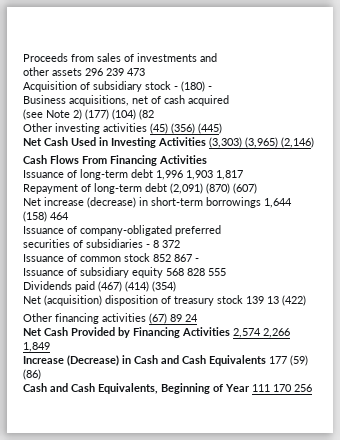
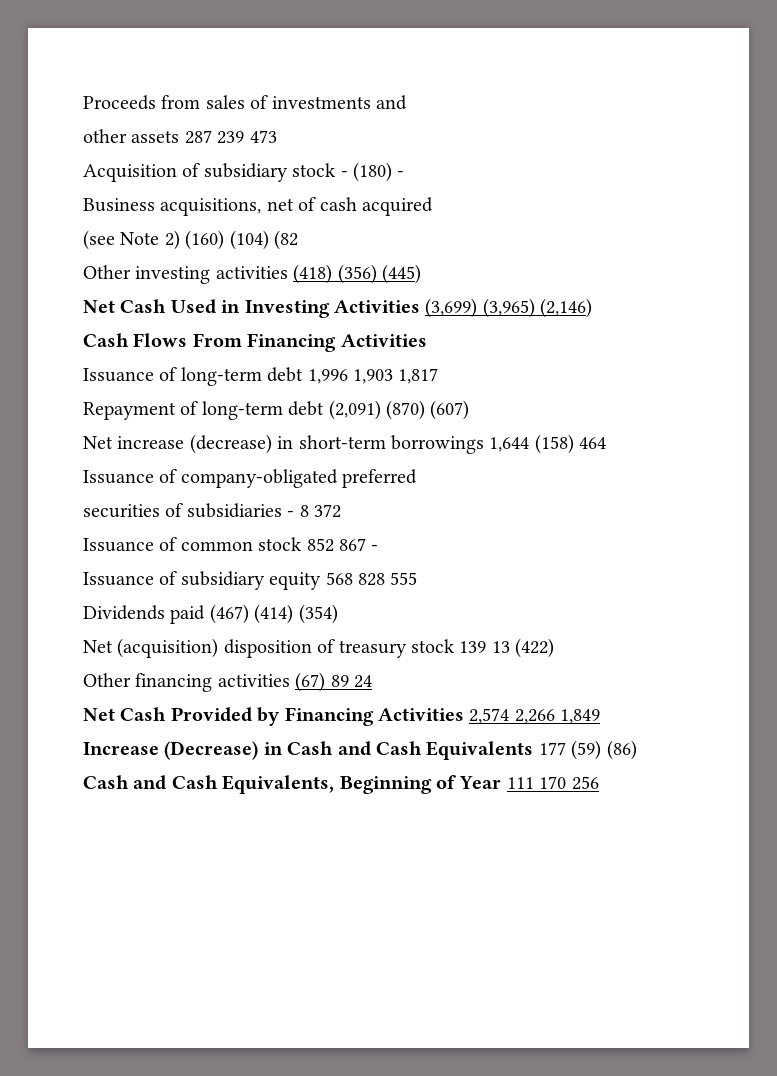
[85,68,103,76] 296 -> [184,130,212,144] 287
[85,109,109,120] (177) -> [185,230,225,250] (160)
[150,123,168,134] (45) -> [293,264,333,284] (418)
[209,137,242,148] (3,303) -> [425,298,478,318] (3,699)

